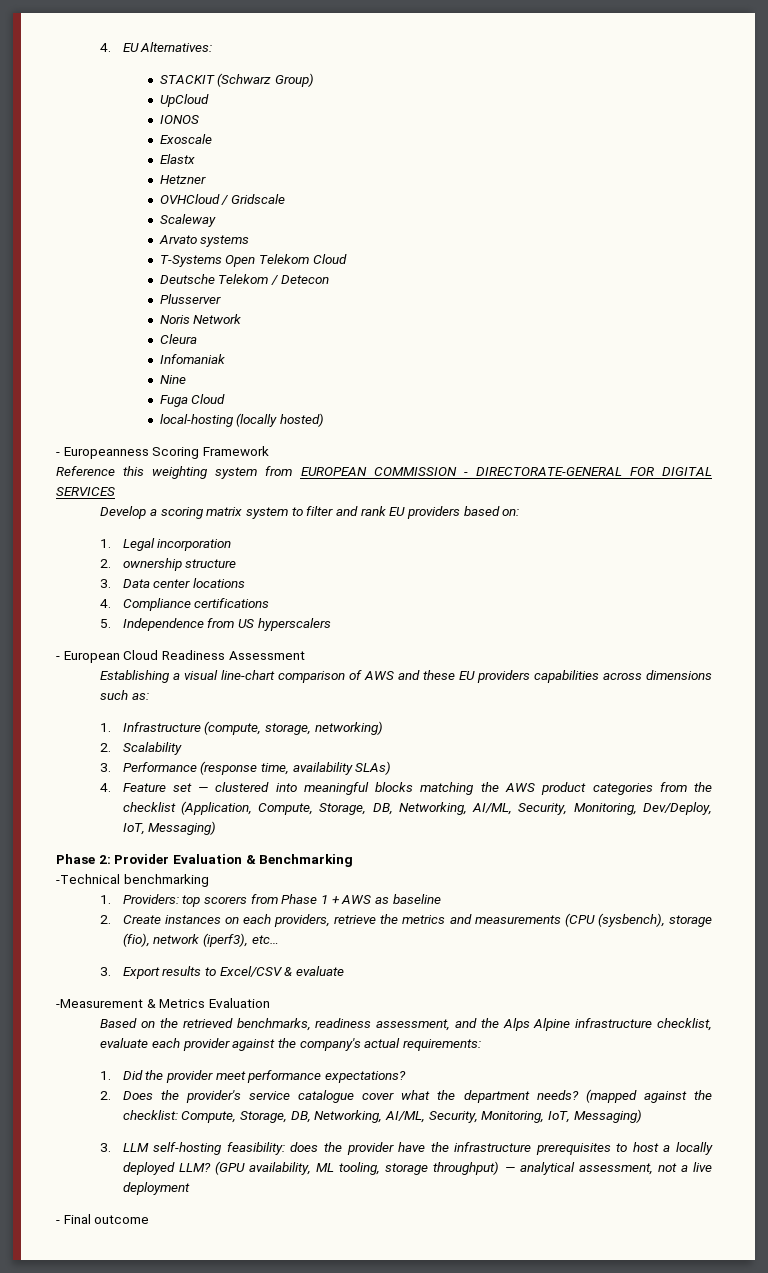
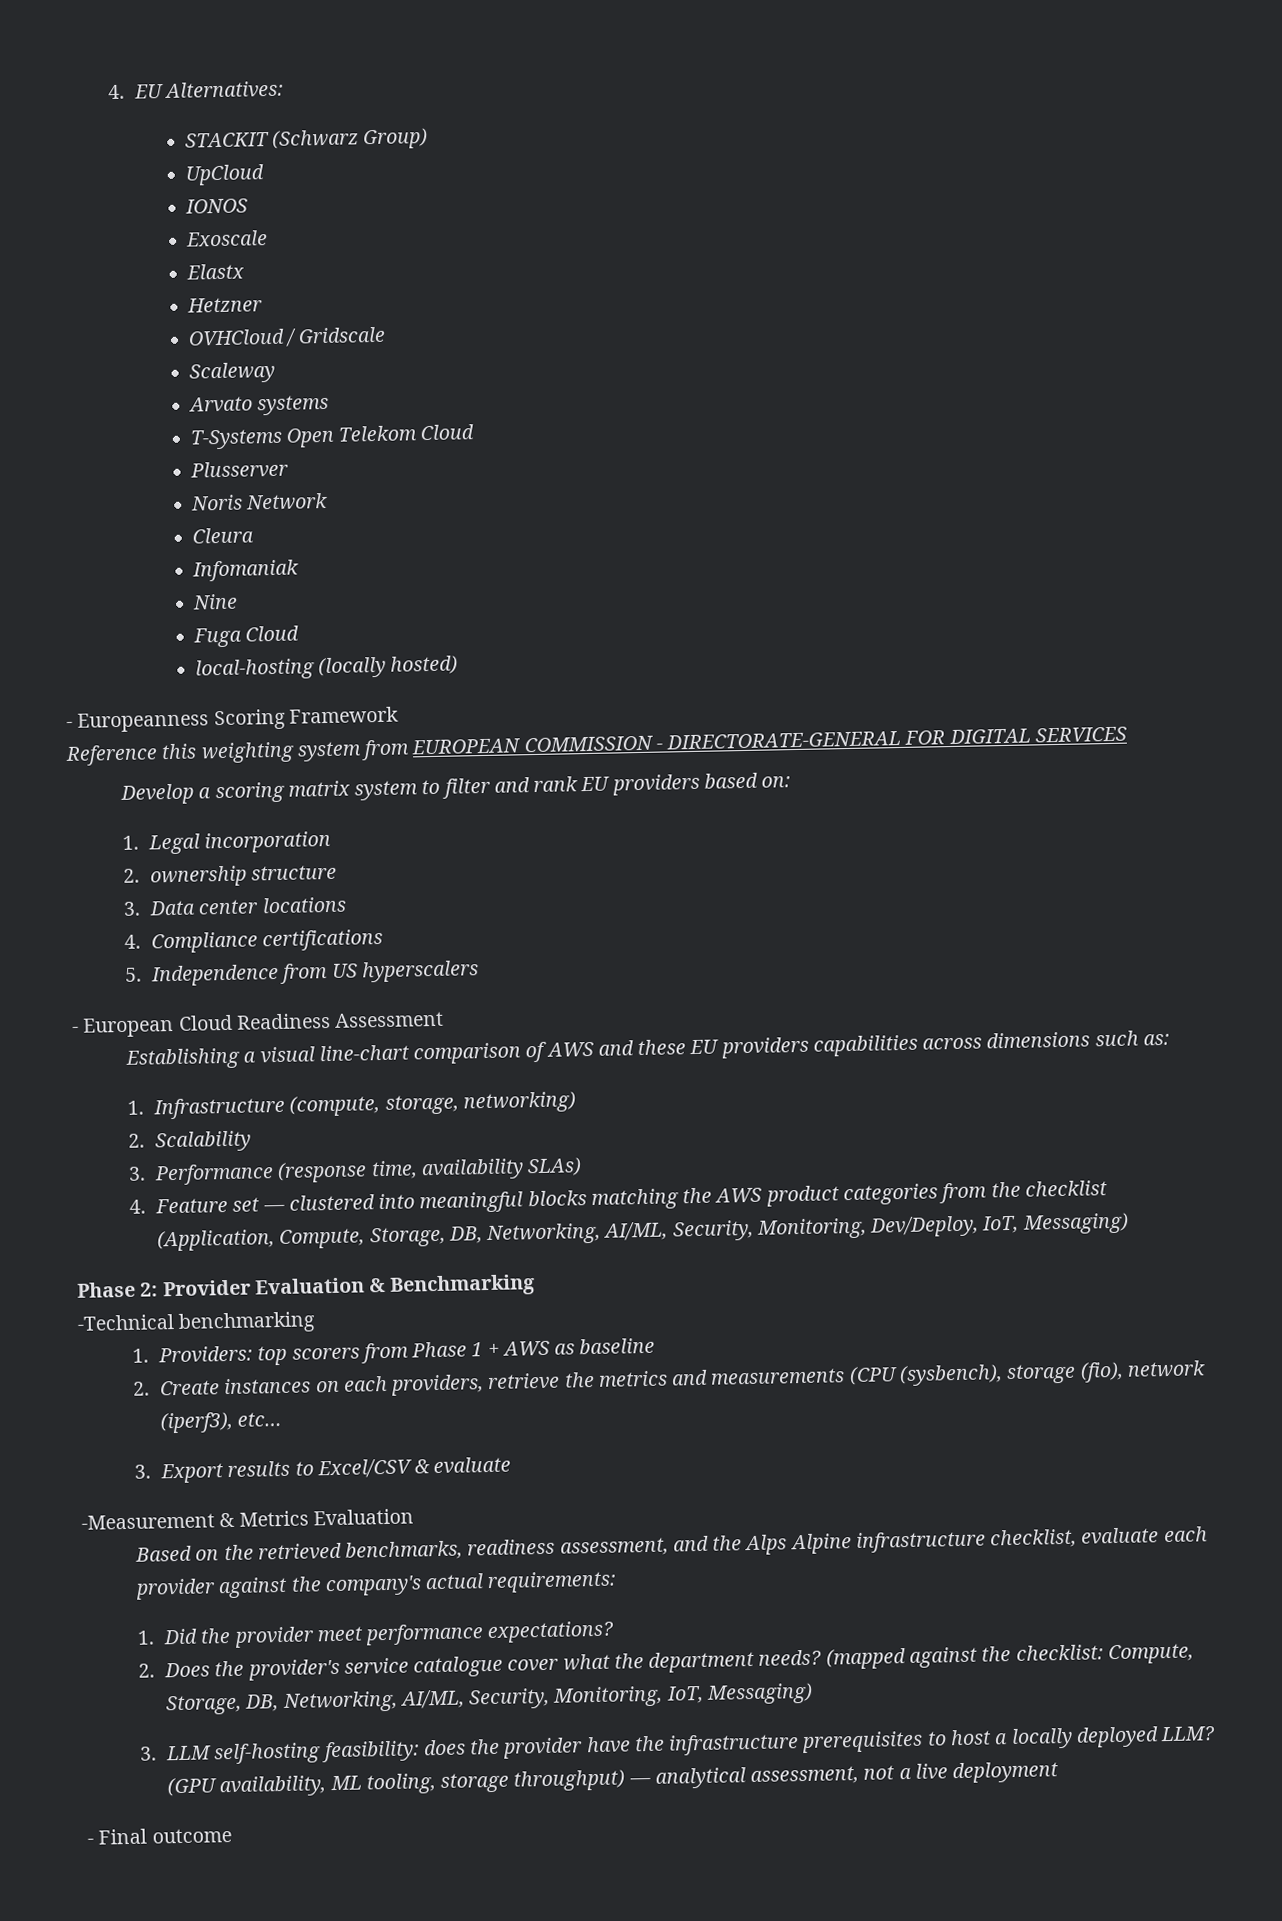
[159,274,329,285] // Deutsche Telekom / Detecon -> (475, 432) none

